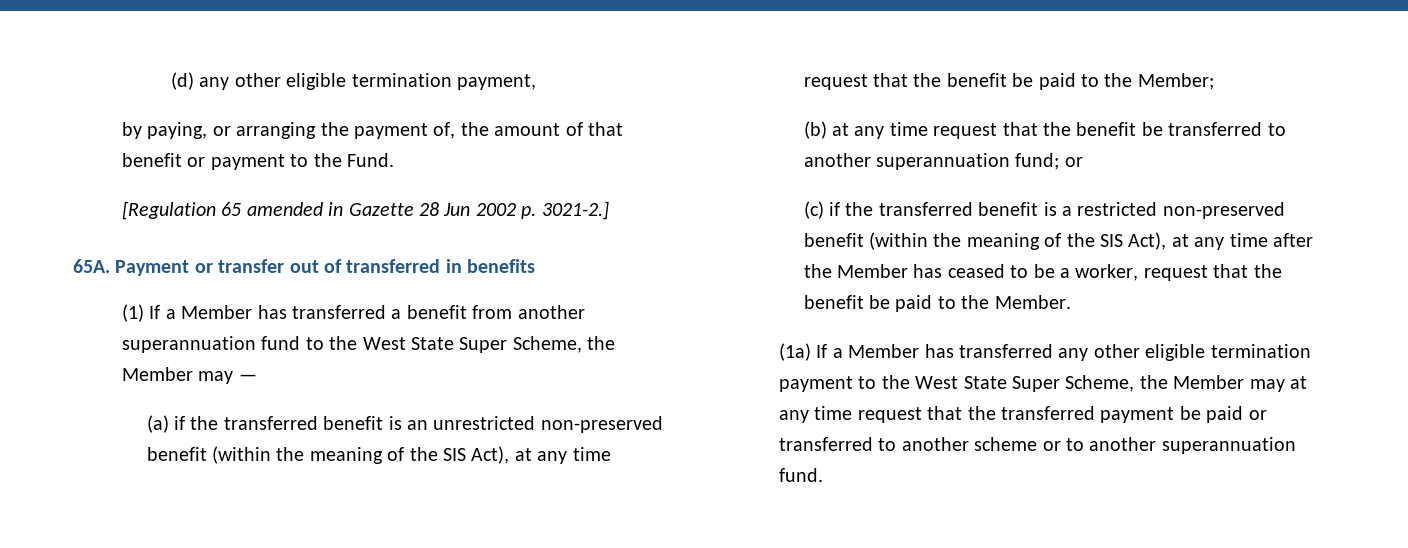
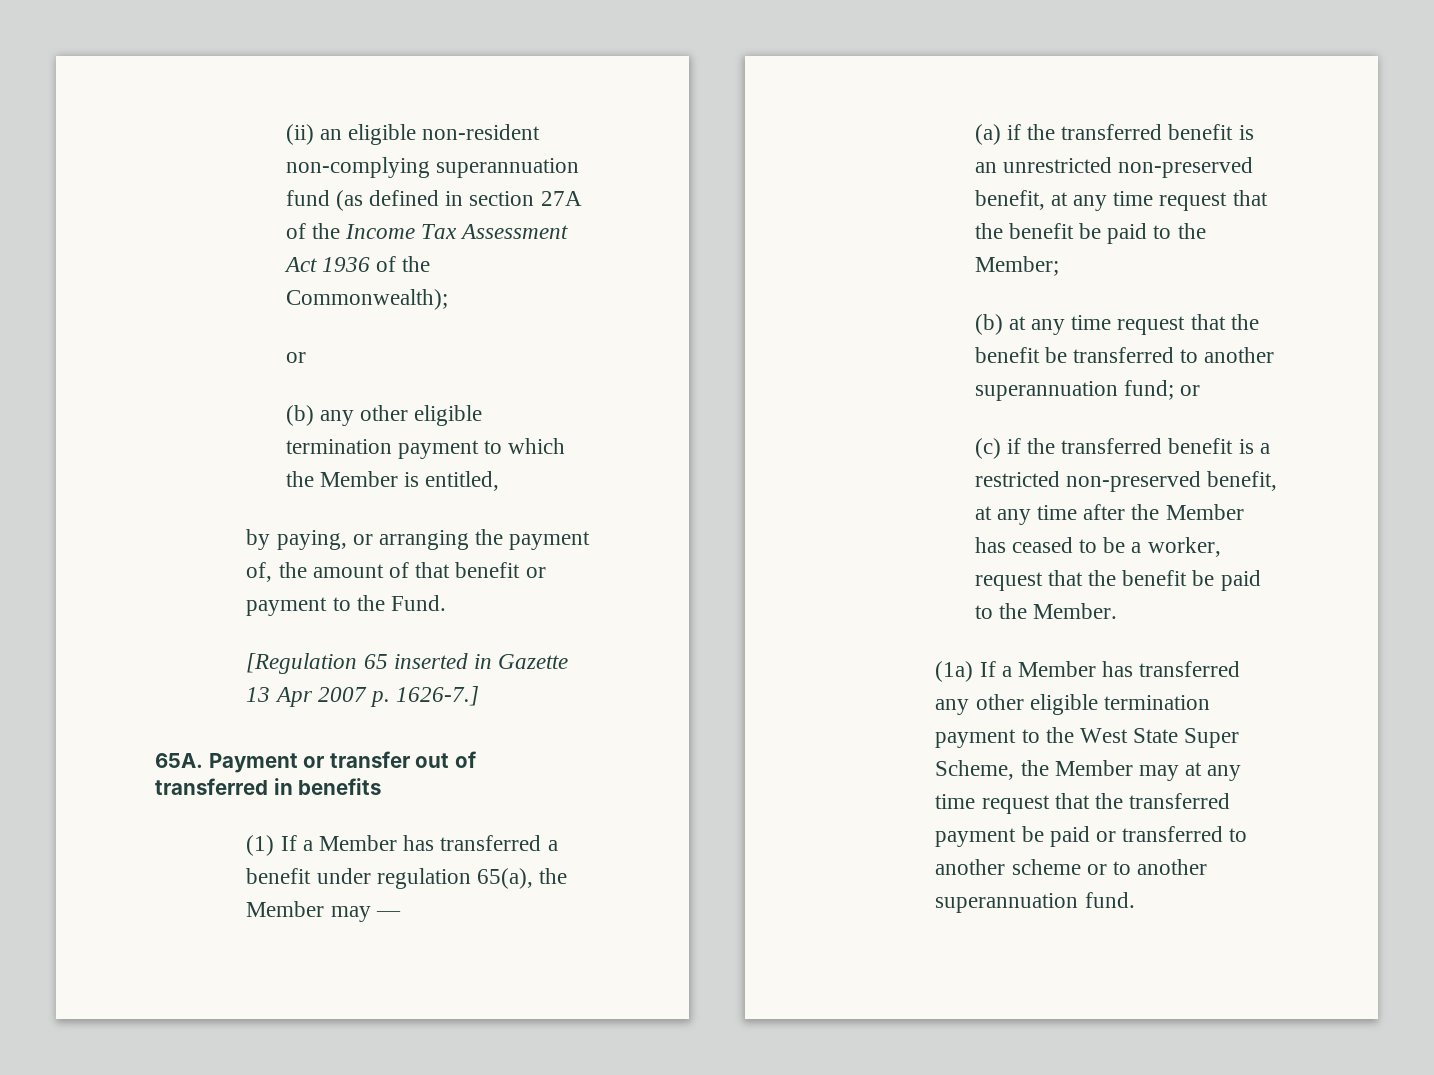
[171,72,537,90] (d) any other eligible termination payment, -> [285,124,541,145] [285,157,579,178] [285,190,582,211] [285,223,569,239] [283,256,431,272] [285,289,448,310] [285,352,306,363] [285,405,483,426] [285,438,566,459] [285,471,500,491] (ii) an eligible non-resident non-complying superannuation fund (as defined in section 27A of the Income Tax Assessment Act 1936 of the Commonwealth); // or // (b) any other eligible termination payment to which the Member is entitled,
[246,202,323,216] amended -> [393,653,468,669] inserted
[419,201,609,220] 28 Jun 2002 p. 3021-2.] -> [246,686,480,707] 13 Apr 2007 p. 1626-7.]
[472,305,585,319] [122,336,582,353] from another superannuation fund to the West State Super Scheme, -> [316,868,533,889] under regulation 65(a),
[146,446,510,464] benefit (within the meaning of the SIS Act), -> [974,190,1045,210] benefit,
[803,232,1167,250] benefit (within the meaning of the SIS Act), -> [1206,471,1277,491] benefit,

